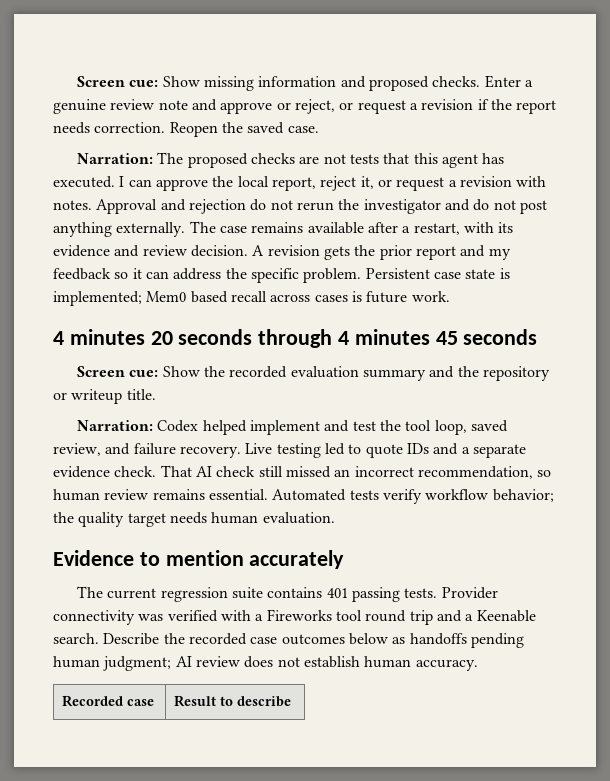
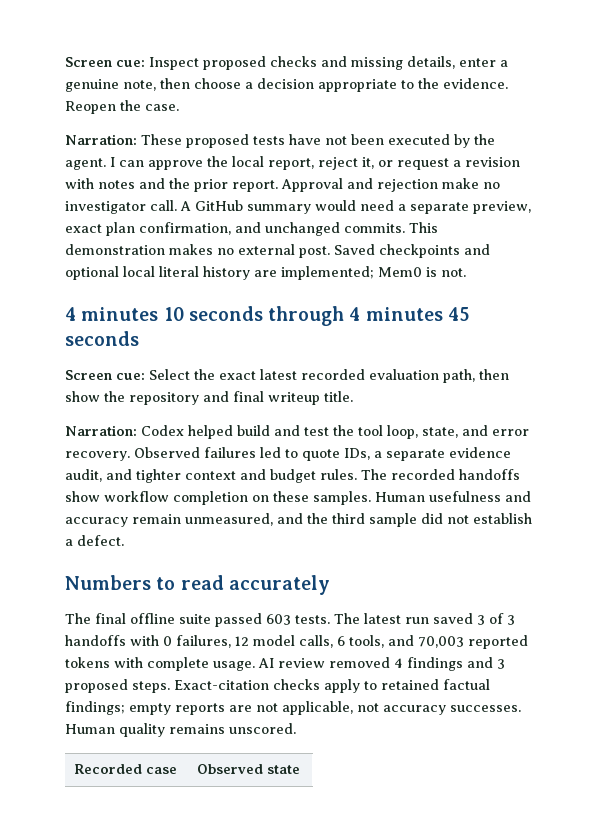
[77,75,533,91] [53,99,557,114] [53,122,166,134] Screen cue: Show missing information and proposed checks. Enter a genuine review note and approve or reject, or request a revision if the report needs correction. -> [65,56,508,70] [65,78,508,92] Screen cue: Inspect proposed checks and missing details, enter a genuine note, then choose a decision appropriate to the evidence.
[247,122,285,134] saved -> (141, 105) none
[157,152,505,168] [53,176,115,188] The proposed checks are not tests that this agent has executed. -> [141,134,495,148] [65,158,106,170] These proposed tests have not been executed by the agent.
[53,199,547,214] [53,221,514,237] [53,245,511,260] [53,268,510,283] [53,291,450,306] [53,329,173,345] notes. Approval and rejection do not rerun the investigator and do not post anything externally. The case remains available after a restart, with its evidence and review decision. A revision gets the prior report and my feedback so it can address the specific problem. Persistent case state is implemented; Mem0 based recall across cases is future work. // 4 minutes 20 -> [98,178,500,192] [65,200,531,214] [65,222,438,236] [65,244,490,258] [65,266,466,280] [65,307,184,321] notes and the prior report. Approval and rejection make no investigator call. A GitHub summary would need a separate preview, exact plan confirmation, and unchanged commits. This demonstration makes no external post. Saved checkpoints and optional local literal history are implemented; Mem0 is not. // 4 minutes 10
[162,366,550,381] [53,392,67,400] Show the recorded evaluation summary and the repository or -> [149,369,509,383] [65,391,264,405] Select the exact latest recorded evaluation path, then show the repository and final
[249,420,320,435] implement -> [237,425,270,436] build
[470,420,508,432] [53,443,321,458] saved review, and failure recovery. Live testing -> [422,425,529,438] [65,447,256,461] state, and error recovery. Observed failures
[406,443,459,455] IDs and -> [344,448,370,460] IDs,
[114,465,552,479] [53,489,554,504] [53,512,335,527] [53,550,345,569] [77,586,498,602] [53,609,536,625] [53,633,524,648] [53,656,478,671] check. That AI check still missed an incorrect recommendation, so human review remains essential. Automated tests verify workflow behavior; the quality target needs human evaluation. // Evidence to mention accurately // The current regression suite contains 401 passing tests. Provider connectivity was verified with a Fireworks tool round trip and a Keenable search. Describe the recorded case outcomes below as handoffs pending human judgment; AI review does not establish human accuracy. -> [65,469,520,483] [65,491,531,505] [65,513,532,527] [65,535,124,546] [65,575,330,595] [65,613,515,627] [65,635,528,649] [65,657,505,671] [65,679,490,693] [65,701,521,715] [65,723,296,737] audit, and tighter context and budget rules. The recorded handoffs show workflow completion on these samples. Human usefulness and accuracy remain unmeasured, and the third sample did not establish a defect. // Numbers to read accurately // The final offline suite passed 603 tests. The latest run saved 3 of 3 handoffs with 0 failures, 12 model calls, 6 tools, and 70,003 reported tokens with complete usage. AI review removed 4 findings and 3 proposed steps. Exact-citation checks apply to retained factual findings; empty reports are not applicable, not accuracy successes. Human quality remains unscored.
[174,695,292,707] Result to describe -> [197,764,301,774] Observed state

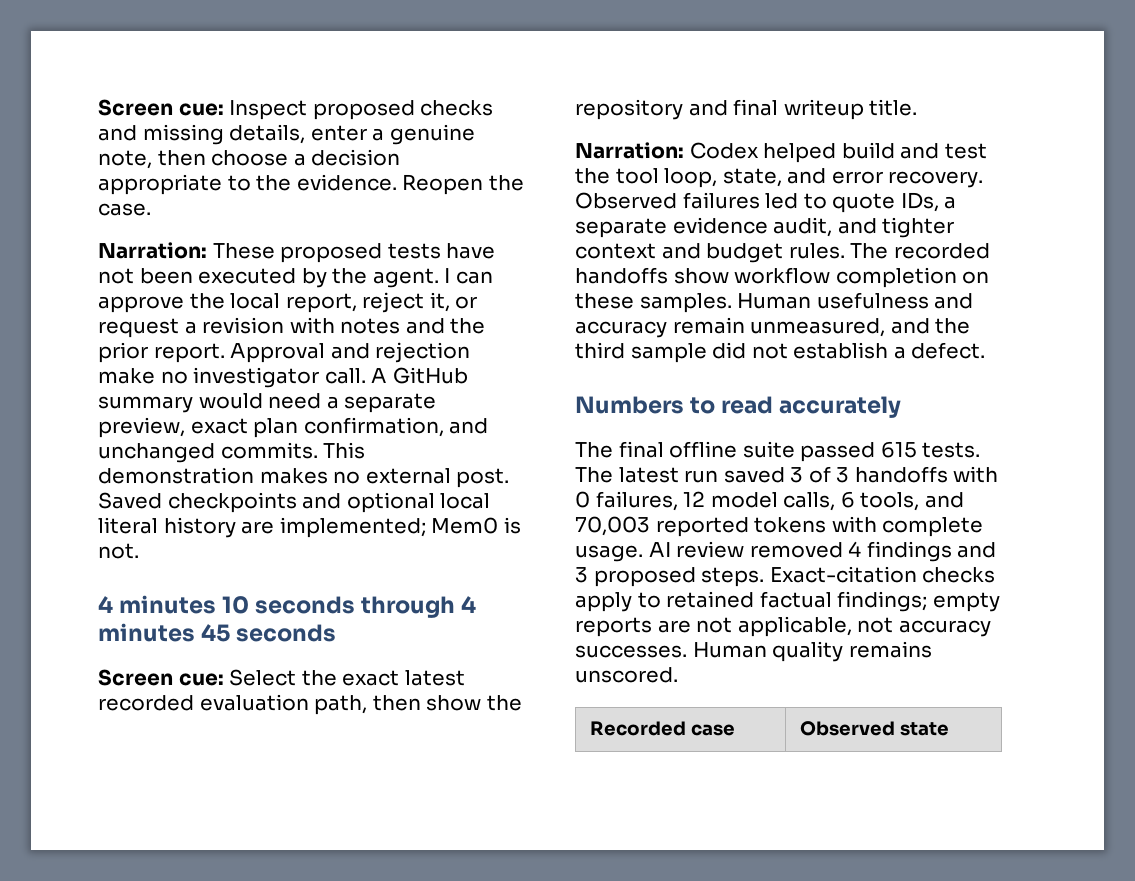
[266,614,291,625] 603 -> [880,441,917,458] 615

